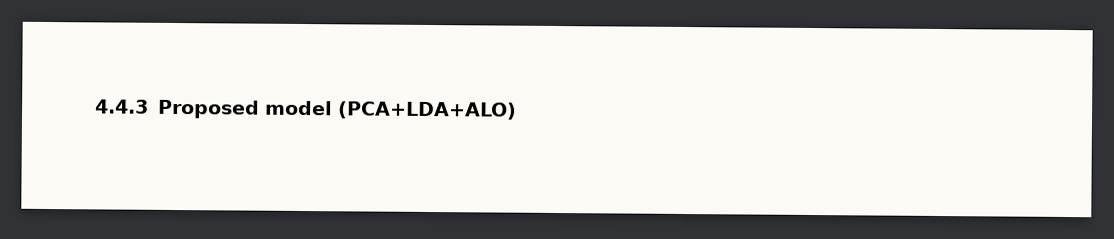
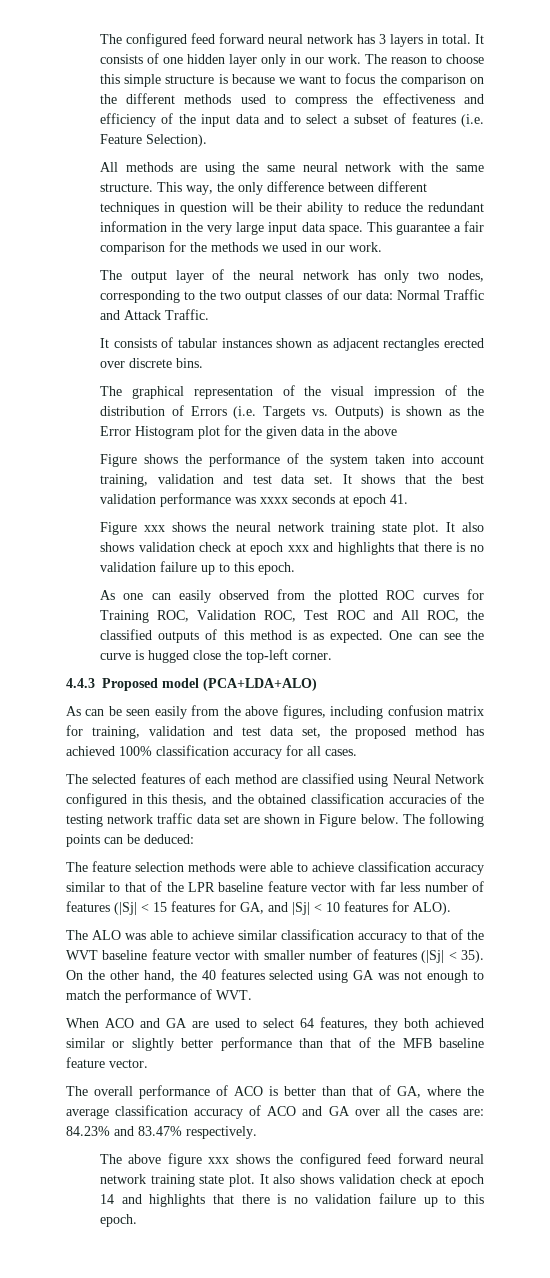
[95,99,518,120] 4.4.3 Proposed model (PCA+LDA+ALO) -> [99,33,484,47] [99,53,485,67] [99,73,484,87] [99,93,485,107] [99,113,485,127] [99,134,207,147] [99,162,484,175] [99,181,427,195] [99,202,484,215] [99,221,485,235] [99,241,382,255] [99,269,484,283] [99,289,484,303] [99,309,209,320] [99,337,484,351] [99,358,203,368] [99,385,485,399] [99,405,484,419] [99,425,397,439] [99,453,484,467] [99,474,484,487] [99,493,408,507] [99,522,484,535] [99,542,484,555] [99,561,295,575] [99,589,484,603] [99,610,485,623] [99,629,484,643] [99,649,332,663] [66,678,317,691] [66,705,484,719] [66,725,485,739] [66,745,357,759] [66,773,485,787] [66,793,484,807] [66,813,485,827] [66,834,194,847] [66,861,484,875] [66,881,484,892] [66,901,451,915] [66,929,484,943] [66,949,485,963] [66,969,484,983] [66,989,252,1003] [66,1017,484,1031] [66,1037,484,1051] [66,1057,148,1068] [66,1085,484,1099] [66,1105,484,1119] [66,1126,257,1139] [99,1153,484,1167] [99,1174,485,1187] [99,1193,485,1207] [99,1214,137,1227] The configured feed forward neural network has 3 layers in total. It consists of one hidden layer only in our work. The reason to choose this simple structure is because we want to focus the comparison on the different methods used to compress the effectiveness and efficiency of the input data and to select a subset of features (i.e. Feature Selection). // All methods are using the same neural network with the same structure. This way, the only difference between different techniques in question will be their ability to reduce the redundant information in the very large input data space. This guarantee a fair comparison for the methods we used in our work. // The output layer of the neural network has only two nodes, corresponding to the two output classes of our data: Normal Traffic and Attack Traffic. // It consists of tabular instances shown as adjacent rectangles erected over discrete bins. // The graphical representation of the visual impression of the distribution of Errors (i.e. Targets vs. Outputs) is shown as the Error Histogram plot for the given data in the above // Figure shows the performance of the system taken into account training, validation and test data set. It shows that the best validation performance was xxxx seconds at epoch 41. // Figure xxx shows the neural network training state plot. It also shows validation check at epoch xxx and highlights that there is no validation failure up to this epoch. // As one can easily observed from the plotted ROC curves for Training ROC, Validation ROC, Test ROC and All ROC, the classified outputs of this method is as expected. One can see the curve is hugged close the top-left corner. // 4.4.3 Proposed model (PCA+LDA+ALO) // As can be seen easily from the above figures, including confusion matrix for training, validation and test data set, the proposed method has achieved 100% classification accuracy for all cases. // The selected features of each method are classified using Neural Network configured in this thesis, and the obtained classification accuracies of the testing network traffic data set are shown in Figure below. The following points can be deduced: // The feature selection methods were able to achieve classification accuracy similar to that of the LPR baseline feature vector with far less number of features (|Sj| < 15 features for GA, and |Sj| < 10 features for ALO). // The ALO was able to achieve similar classification accuracy to that of the WVT baseline feature vector with smaller number of features (|Sj| < 35). On the other hand, the 40 features selected using GA was not enough to match the performance of WVT. // When ACO and GA are used to select 64 features, they both achieved similar or slightly better performance than that of the MFB baseline feature vector. // The overall performance of ACO is better than that of GA, where the average classification accuracy of ACO and GA over all the cases are: 84.23% and 83.47% respectively. // The above figure xxx shows the configured feed forward neural network training state plot. It also shows validation check at epoch 14 and highlights that there is no validation failure up to this epoch.

